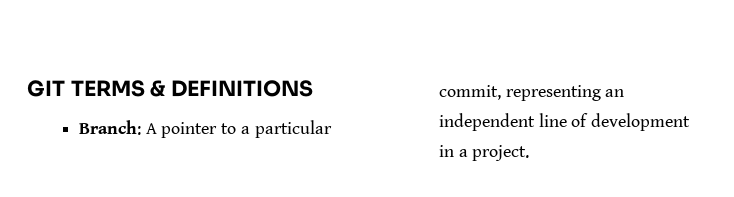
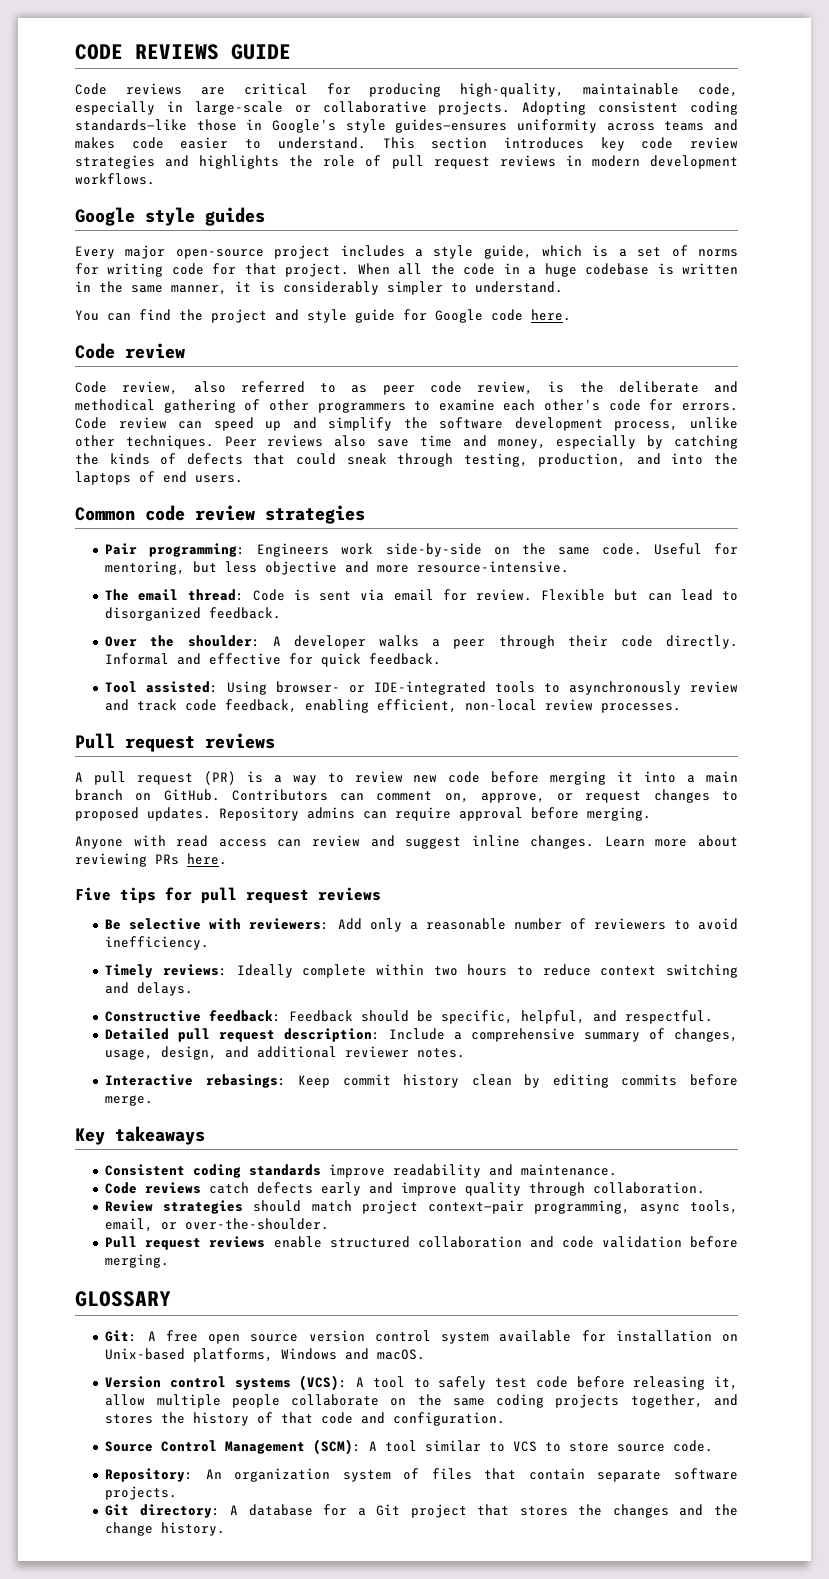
[27,80,314,97] [78,120,332,138] [438,85,625,101] [438,113,691,131] [438,145,530,161] GIT TERMS & DEFINITIONS // Branch: A pointer to a particular commit, representing an independent line of development in a project. -> [75,44,291,60] [75,83,738,97] [75,101,738,115] [75,119,738,133] [75,137,738,151] [75,155,738,169] [75,173,155,185] [75,207,265,226] [75,245,738,259] [75,263,738,277] [75,281,563,295] [75,309,571,323] [75,343,185,359] [75,381,738,395] [75,399,738,413] [75,417,738,431] [75,435,738,449] [75,453,739,467] [75,471,243,485] [75,505,365,524] [105,543,738,557] [105,561,570,575] [105,589,739,601] [105,607,282,621] [105,635,738,649] [105,653,442,667] [105,681,738,695] [105,699,682,713] [75,733,275,752] [75,771,738,785] [75,789,738,803] [75,807,651,821] [75,835,739,849] [75,853,227,867] [75,887,381,904] [105,918,739,932] [105,936,210,950] [105,964,738,978] [105,982,194,996] [105,1010,714,1024] [105,1028,738,1042] [105,1046,466,1060] [105,1074,738,1088] [105,1095,154,1106] [75,1126,205,1145] [105,1164,618,1178] [105,1182,706,1196] [105,1200,738,1214] [105,1218,330,1232] [105,1236,738,1250] [105,1254,170,1268] [75,1291,171,1307] [105,1330,738,1344] [105,1348,426,1362] [105,1375,738,1391] [105,1394,738,1408] [105,1412,506,1426] [105,1439,714,1455] [105,1468,738,1482] [105,1486,178,1500] [105,1504,738,1518] [105,1522,226,1536] CODE REVIEWS GUIDE // Code reviews are critical for producing high-quality, maintainable code, especially in large-scale or collaborative projects. Adopting consistent coding standards—like those in Google's style guides—ensures uniformity across teams and makes code easier to understand. This section introduces key code review strategies and highlights the role of pull request reviews in modern development workflows. // Google style guides // Every major open-source project includes a style guide, which is a set of norms for writing code for that project. When all the code in a huge codebase is written in the same manner, it is considerably simpler to understand. // You can find the project and style guide for Google code here. // Code review // Code review, also referred to as peer code review, is the deliberate and methodical gathering of other programmers to examine each other's code for errors. Code review can speed up and simplify the software development process, unlike other techniques. Peer reviews also save time and money, especially by catching the kinds of defects that could sneak through testing, production, and into the laptops of end users. // Common code review strategies // Pair programming: Engineers work side-by-side on the same code. Useful for mentoring, but less objective and more resource-intensive. // The email thread: Code is sent via email for review. Flexible but can lead to disorganized feedback. // Over the shoulder: A developer walks a peer through their code directly. Informal and effective for quick feedback. // Tool assisted: Using browser- or IDE-integrated tools to asynchronously review and track code feedback, enabling efficient, non-local review processes. // Pull request reviews // A pull request (PR) is a way to review new code before merging it into a main branch on GitHub. Contributors can comment on, approve, or request changes to proposed updates. Repository admins can require approval before merging. // Anyone with read access can review and suggest inline changes. Learn more about reviewing PRs here. // Five tips for pull request reviews // Be selective with reviewers: Add only a reasonable number of reviewers to avoid inefficiency. // Timely reviews: Ideally complete within two hours to reduce context switching and delays. // Constructive feedback: Feedback should be specific, helpful, and respectful. // Detailed pull request description: Include a comprehensive summary of changes, usage, design, and additional reviewer notes. // Interactive rebasings: Keep commit history clean by editing commits before merge. // Key takeaways // Consistent coding standards improve readability and maintenance. // Code reviews catch defects early and improve quality through collaboration. // Review strategies should match project context—pair programming, async tools, email, or over-the-shoulder. // Pull request reviews enable structured collaboration and code validation before merging. // GLOSSARY // Git: A free open source version control system available for installation on Unix-based platforms, Windows and macOS. // Version control systems (VCS): A tool to safely test code before releasing it, allow multiple people collaborate on the same coding projects together, and stores the history of that code and configuration. // Source Control Management (SCM): A tool similar to VCS to store source code. // Repository: An organization system of files that contain separate software projects. // Git directory: A database for a Git project that stores the changes and the change history.

